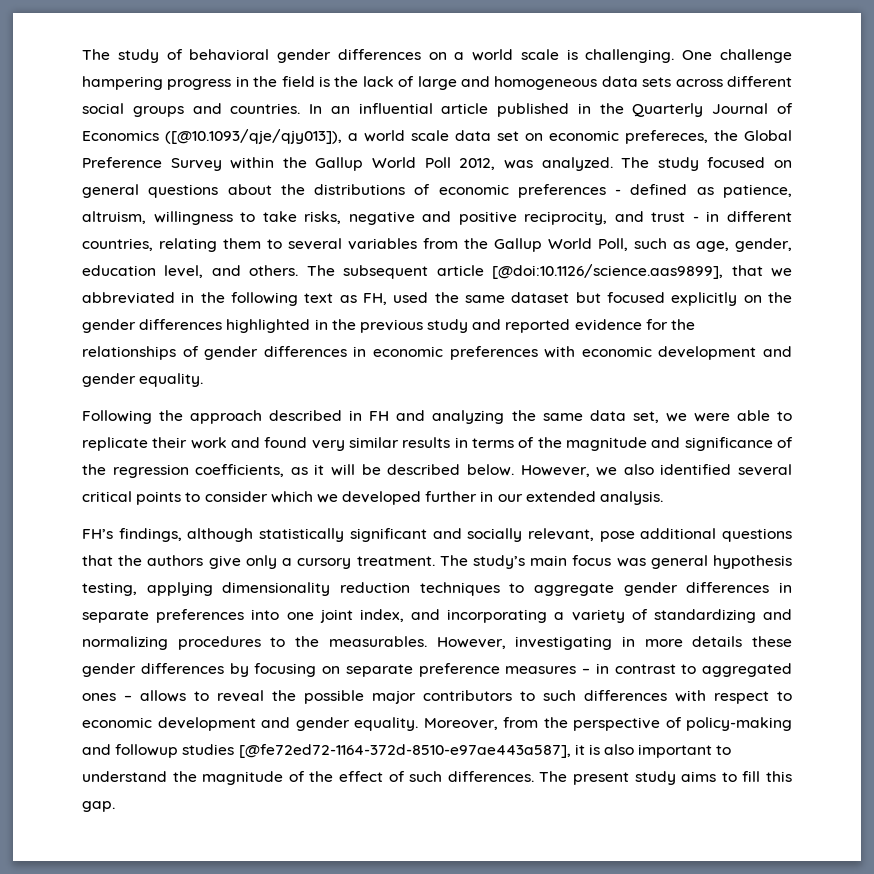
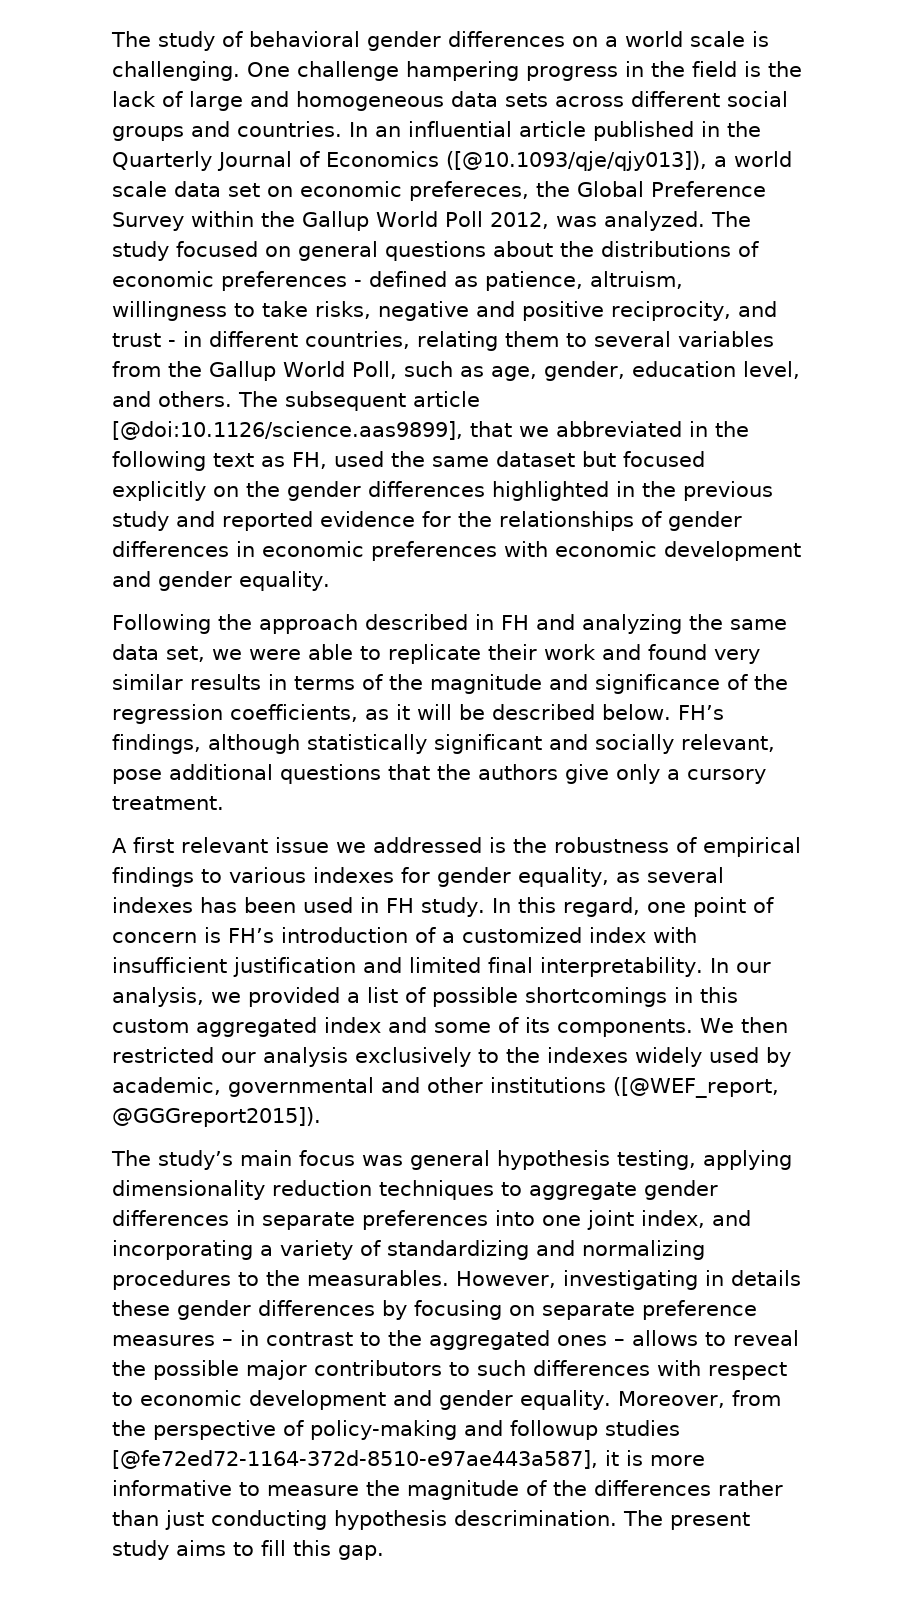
[520,464,793,477] [82,491,664,505] However, we also identified several critical points to consider which we developed further in our extended analysis. // -> (671, 712) none
(435, 561) none -> [112,837,801,857] [112,867,724,887] [112,897,774,917] [112,927,697,943] [112,957,771,977] [112,987,738,1007] [112,1017,788,1037] [112,1047,791,1067] [112,1077,779,1098] [112,1107,321,1127] // A first relevant issue we addressed is the robustness of empirical findings to various indexes for gender equality, as several indexes has been used in FH study. In this regard, one point of concern is FH’s introduction of a customized index with insufficient justification and limited final interpretability. In our analysis, we provided a list of possible shortcomings in this custom aggregated index and some of its components. We then restricted our analysis exclusively to the indexes widely used by academic, governmental and other institutions ([@WEF_report, @GGGreport2015]). //
[644,639,683,647] more -> (724, 1278) none
(697, 669) none -> [388,1330,422,1346] the
[604,744,732,758] [82,771,534,785] also important to understand the magnitude of the effect of such differences. -> [650,1455,705,1466] [112,1480,783,1500] [112,1510,617,1530] more informative to measure the magnitude of the differences rather than just conducting hypothesis descrimination.

